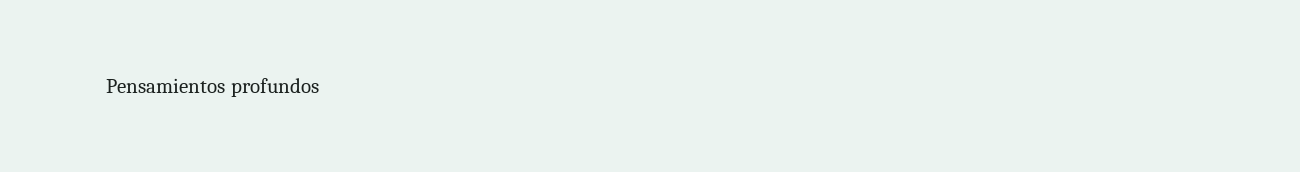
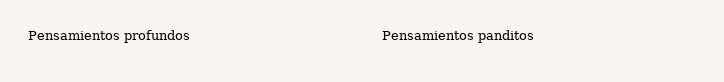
(319, 87) none -> [382,30,534,43] // Pensamientos panditos

